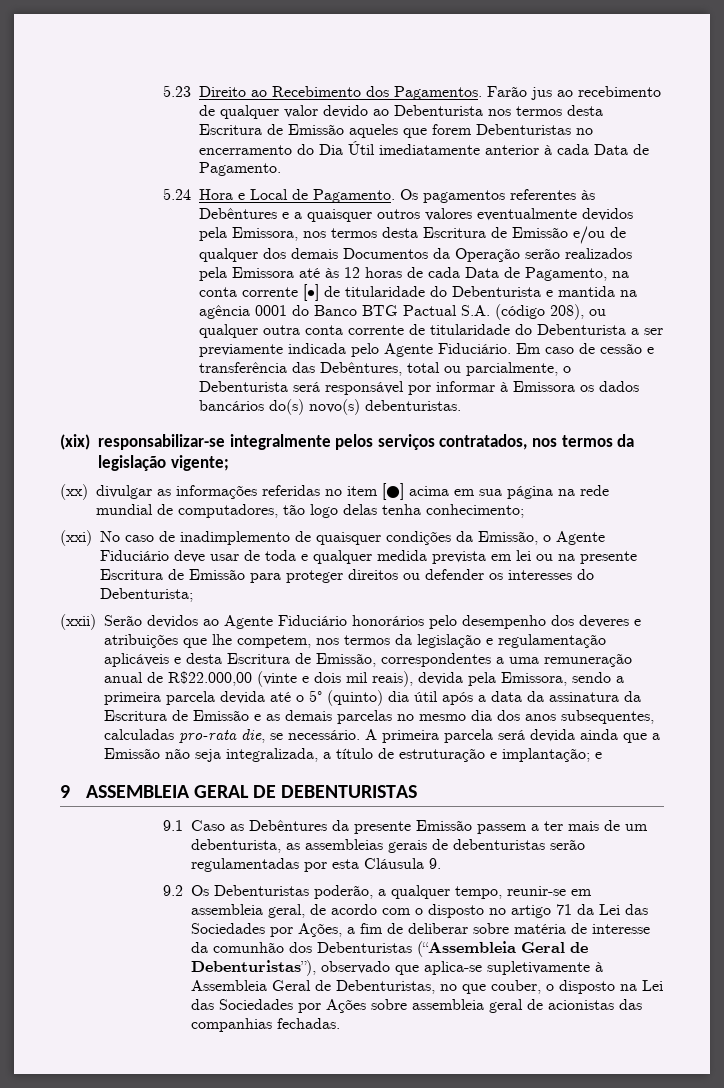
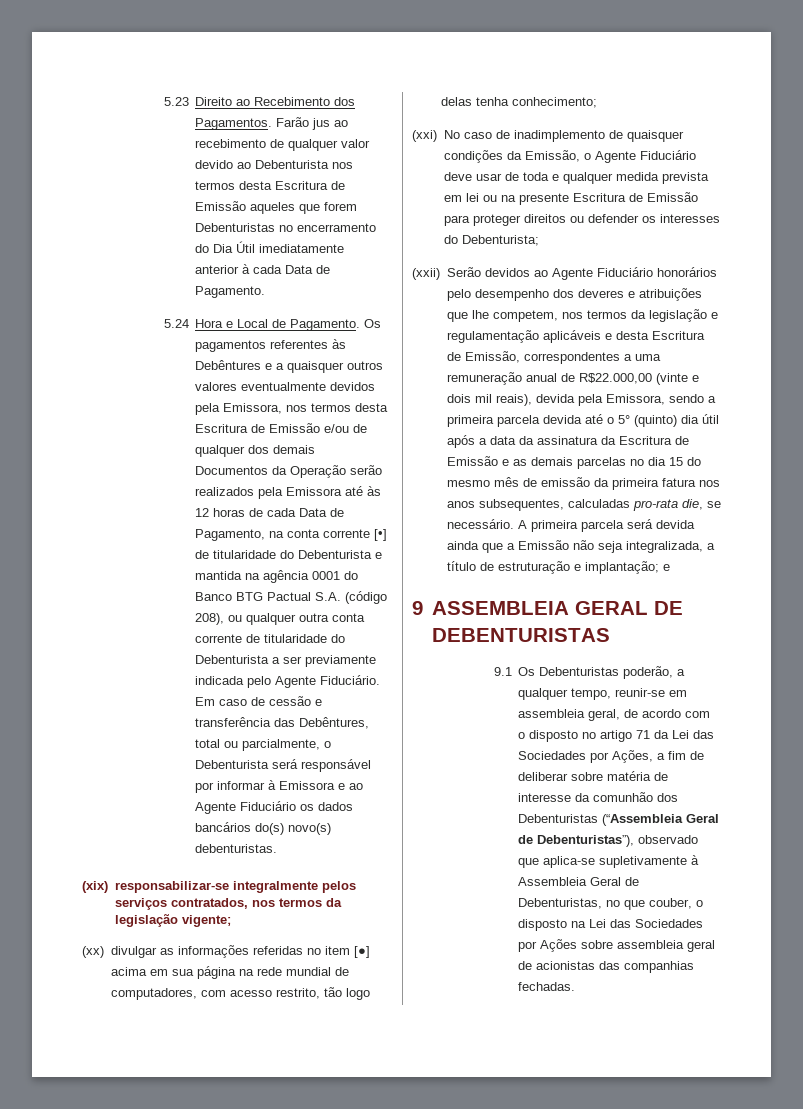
(575, 386) none -> [338,783,364,790] [195,801,297,814] e ao Agente Fiduciário
(278, 511) none -> [200,988,320,999] com acesso restrito,
[419,710,520,721] mesmo dia dos -> [647,457,701,466] [446,477,720,490] dia 15 do mesmo mês de emissão da primeira fatura nos
[190,820,648,834] [190,839,585,853] [190,858,441,872] [162,885,183,896] Caso as Debêntures da presente Emissão passem a ter mais de um debenturista, as assembleias gerais de debenturistas serão regulamentadas por esta Cláusula 9. // 9.2 -> (512, 671) none

